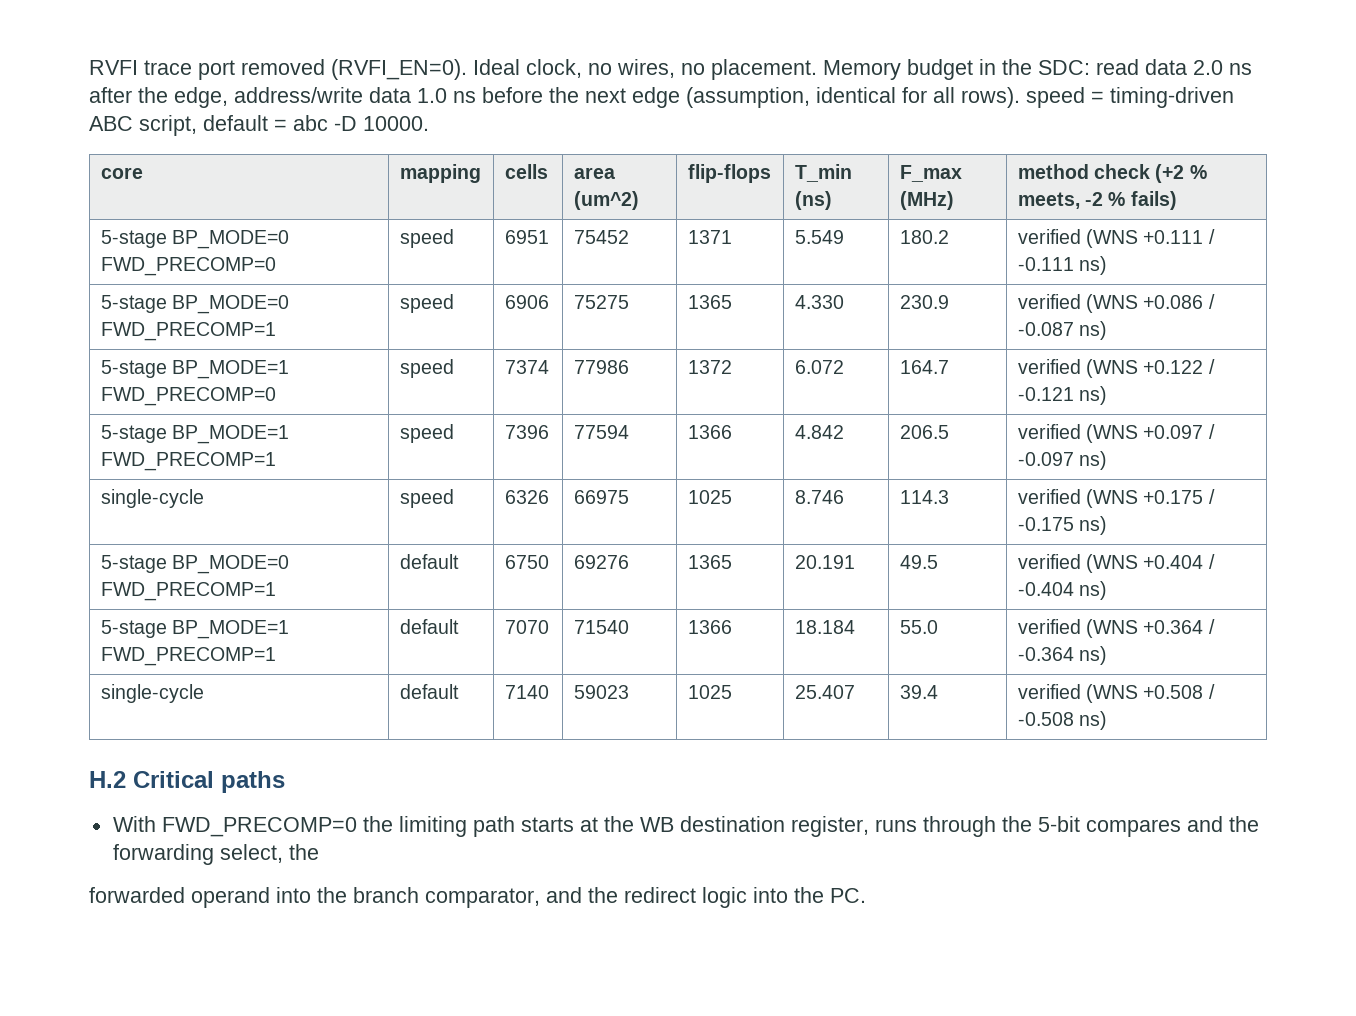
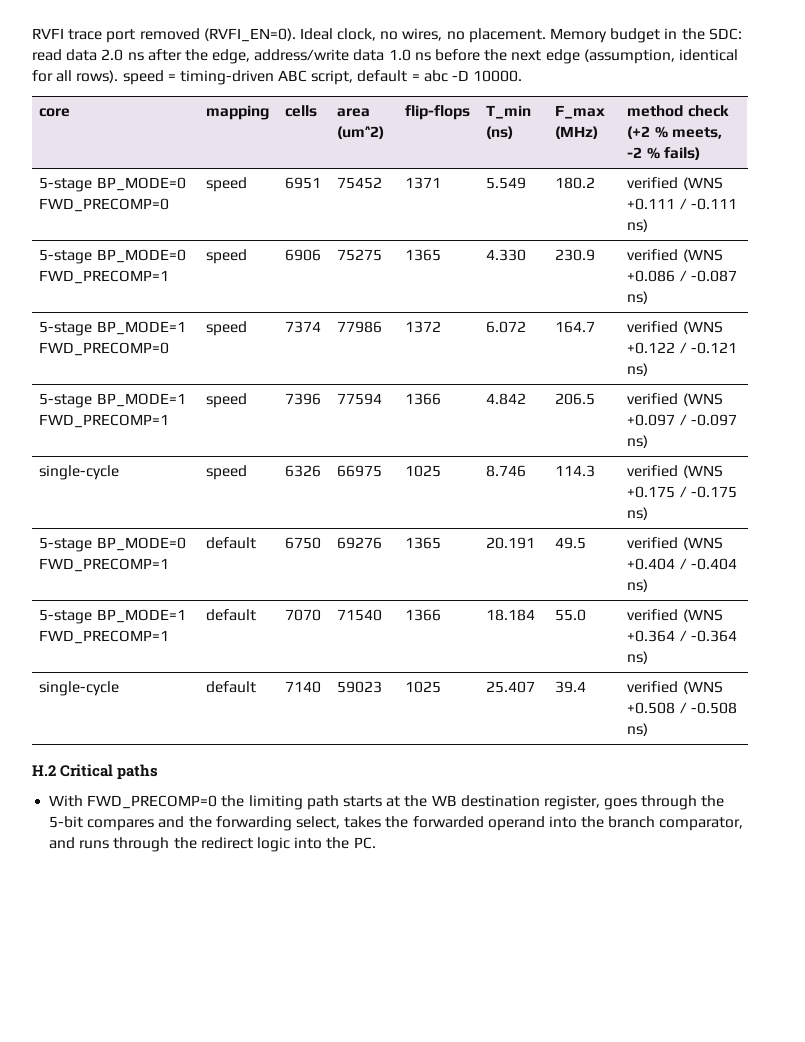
[874,819,917,832] runs -> [604,798,638,810] goes
[288,844,319,860] the // -> [344,816,409,828] takes the
(582, 895) none -> [79,837,170,852] runs through

